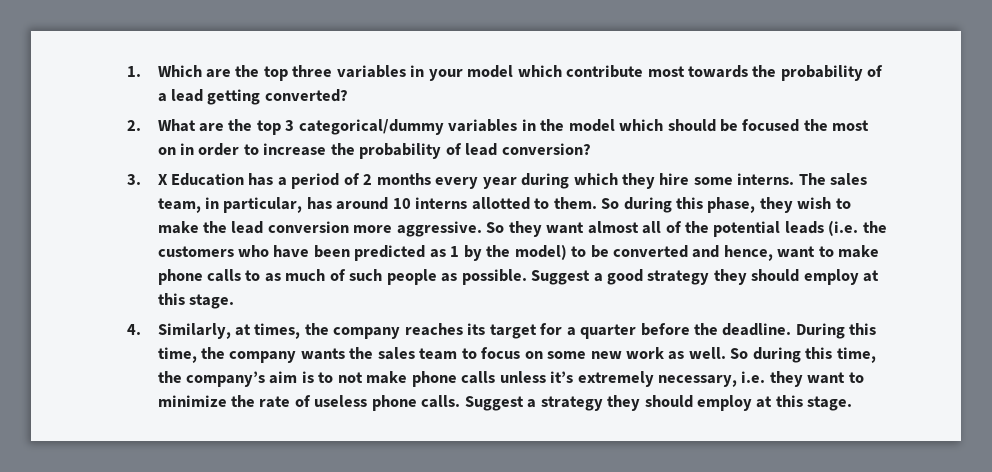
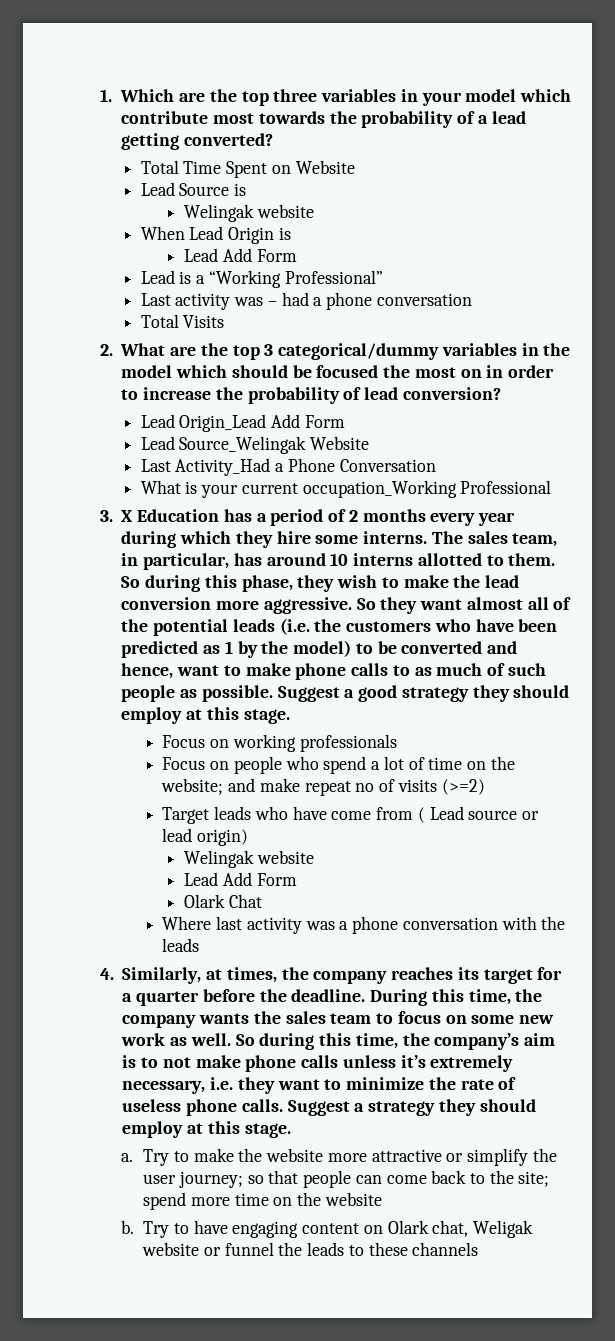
(348, 95) none -> [140,160,355,178] [140,182,247,196] [184,204,314,222] [140,226,291,244] [184,248,297,262] [140,270,383,288] [140,292,472,310] [140,314,225,328] // Total Time Spent on Website // Lead Source is // Welingak website // When Lead Origin is // Lead Add Form // Lead is a “Working Professional” // Last activity was – had a phone conversation // Total Visits
(591, 149) none -> [140,414,345,432] [140,436,370,454] [140,458,436,476] [140,480,552,498] // Lead Origin_Lead Add Form // Lead Source_Welingak Website // Last Activity_Had a Phone Conversation // What is your current occupation_Working Professional
(234, 301) none -> [162,734,397,752] [162,756,515,774] [161,778,485,796] [162,806,539,824] [162,828,249,846] [184,850,314,868] [184,872,297,886] [184,894,262,908] [162,916,566,934] [162,938,200,952] // Focus on working professionals // Focus on people who spend a lot of time on the website; and make repeat no of visits (>=2) // Target leads who have come from ( Lead source or lead origin) // Welingak website // Lead Add Form // Olark Chat // Where last activity was a phone conversation with the leads
(853, 403) none -> [121,1148,557,1166] [143,1170,550,1188] [143,1192,382,1210] [121,1220,534,1238] [142,1242,479,1256] // a. Try to make the website more attractive or simplify the user journey; so that people can come back to the site; spend more time on the website // b. Try to have engaging content on Olark chat, Weligak website or funnel the leads to these channels

